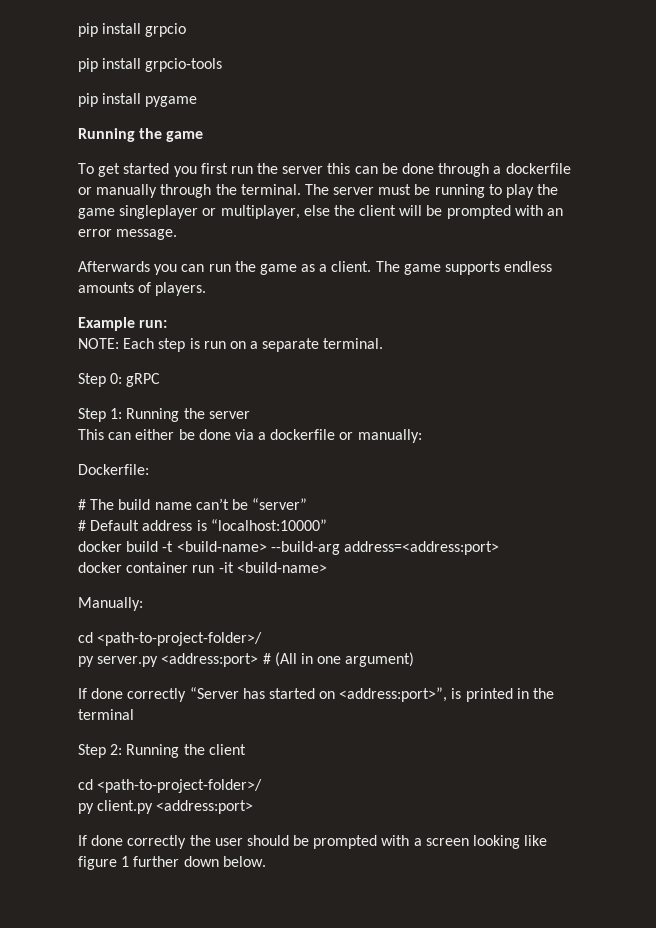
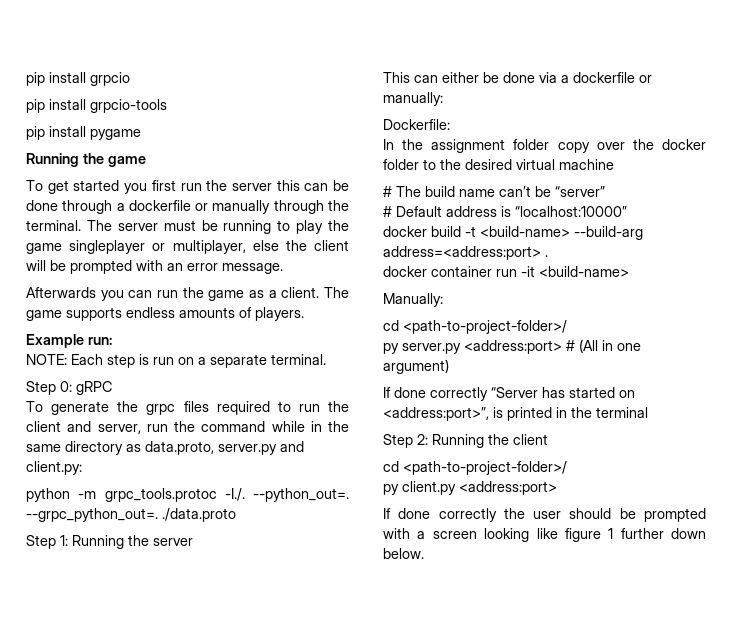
(161, 380) none -> [26,401,349,415] [26,421,349,434] [26,441,304,455] [26,461,82,475] [26,488,349,502] [26,508,236,522] // To generate the grpc files required to run the client and server, run the command while in the same directory as data.proto, server.py and client.py: // python -m grpc_tools.protoc -I./. --python_out=. --grpc_python_out=. ./data.proto
(149, 469) none -> [383,139,706,153] [383,159,614,170] // In the assignment folder copy over the docker folder to the desired virtual machine
(499, 548) none -> [545,255,548,257] .

